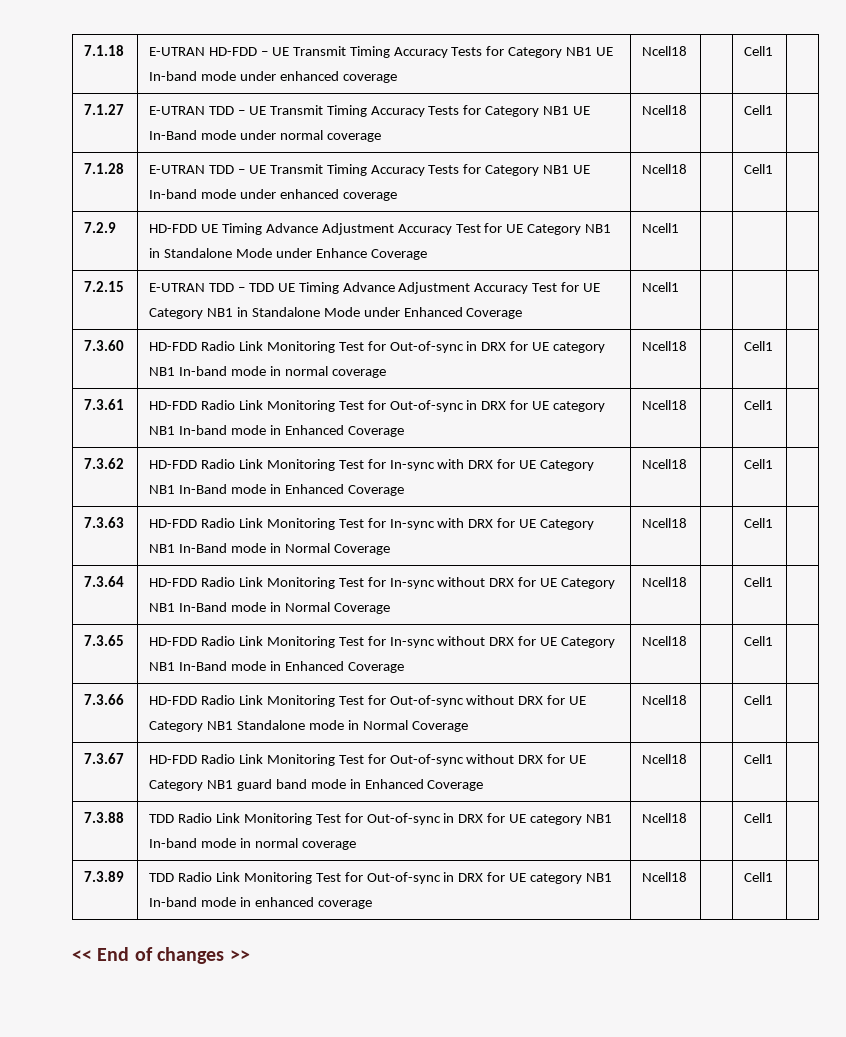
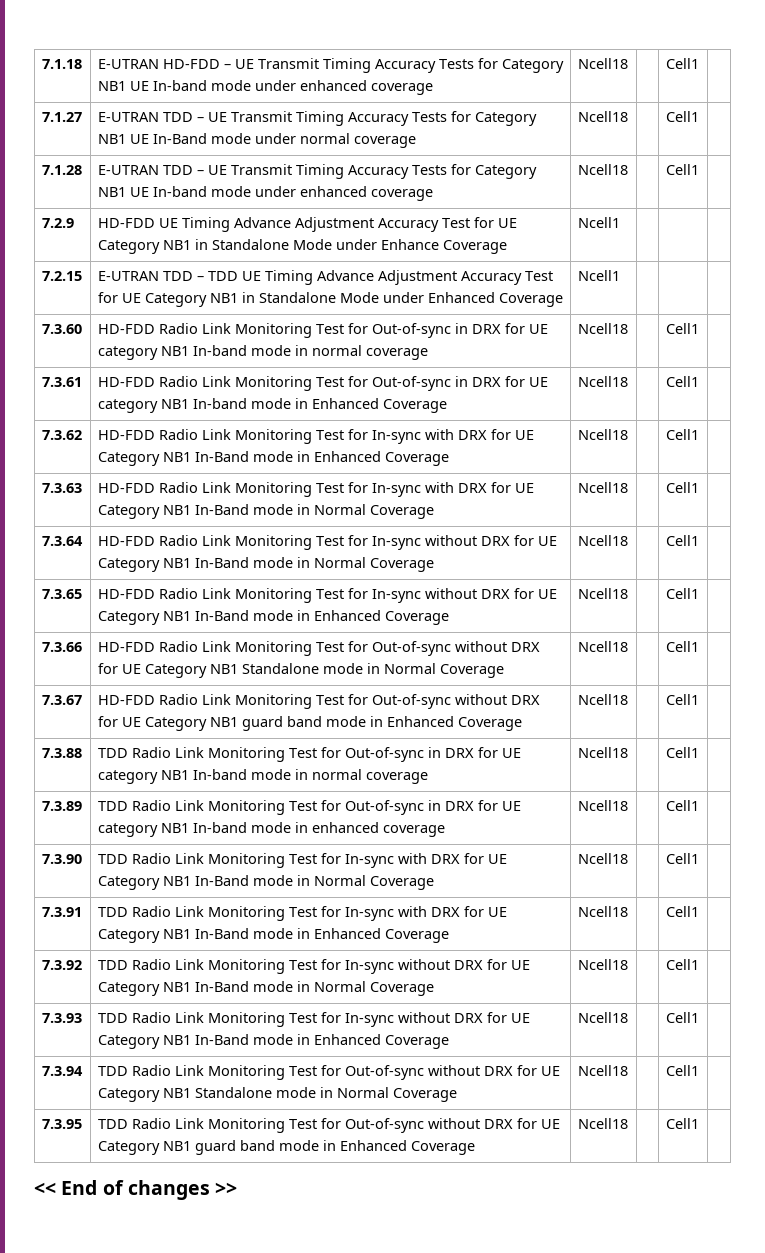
(774, 877) none -> [41,854,82,864] [97,853,507,868] [97,875,434,890] [577,853,628,864] [665,853,699,864] [41,907,82,917] [97,906,507,921] [97,928,449,943] [577,906,628,917] [665,906,699,917] [41,960,82,970] [97,959,530,974] [97,981,434,996] [577,959,628,970] [665,959,699,970] [41,1013,82,1023] [97,1012,530,1027] [97,1034,449,1049] [577,1012,628,1023] [665,1012,699,1023] [41,1066,83,1076] [97,1065,560,1080] [97,1087,457,1102] [577,1065,628,1076] [665,1065,699,1076] [41,1119,82,1129] [97,1118,560,1133] [97,1140,475,1155] [577,1118,628,1129] [665,1118,699,1129] // 7.3.90 | TDD Radio Link Monitoring Test for In-sync with DRX for UE Category NB1 In-Band mode in Normal Coverage | Ncell18 | | Cell1 | // 7.3.91 | TDD Radio Link Monitoring Test for In-sync with DRX for UE Category NB1 In-Band mode in Enhanced Coverage | Ncell18 | | Cell1 | // 7.3.92 | TDD Radio Link Monitoring Test for In-sync without DRX for UE Category NB1 In-Band mode in Normal Coverage | Ncell18 | | Cell1 | // 7.3.93 | TDD Radio Link Monitoring Test for In-sync without DRX for UE Category NB1 In-Band mode in Enhanced Coverage | Ncell18 | | Cell1 | // 7.3.94 | TDD Radio Link Monitoring Test for Out-of-sync without DRX for UE Category NB1 Standalone mode in Normal Coverage | Ncell18 | | Cell1 | // 7.3.95 | TDD Radio Link Monitoring Test for Out-of-sync without DRX for UE Category NB1 guard band mode in Enhanced Coverage | Ncell18 | | Cell1 |

